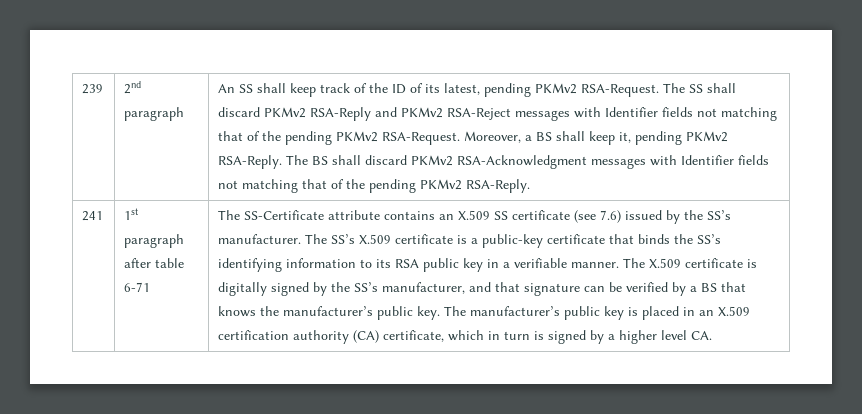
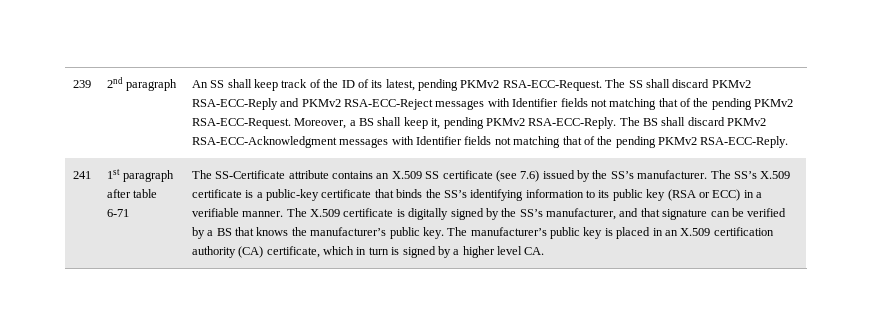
[581,84,660,97] RSA-Request. -> [502,80,602,91] RSA-ECC-Request.
[310,107,372,121] RSA-Reply -> [191,98,278,110] RSA-ECC-Reply
[447,108,512,120] RSA-Reject -> [344,99,434,110] RSA-ECC-Reject
[382,132,461,145] RSA-Request. -> [191,118,291,129] RSA-ECC-Request.
[218,155,283,169] RSA-Reply. -> [528,117,617,129] RSA-ECC-Reply.
[457,155,588,169] RSA-Acknowledgment -> [191,136,337,148] RSA-ECC-Acknowledgment
[466,179,531,193] RSA-Reply. -> [700,136,789,148] RSA-ECC-Reply.
[395,258,484,272] RSA public key -> [612,189,741,201] public key (RSA or ECC)

